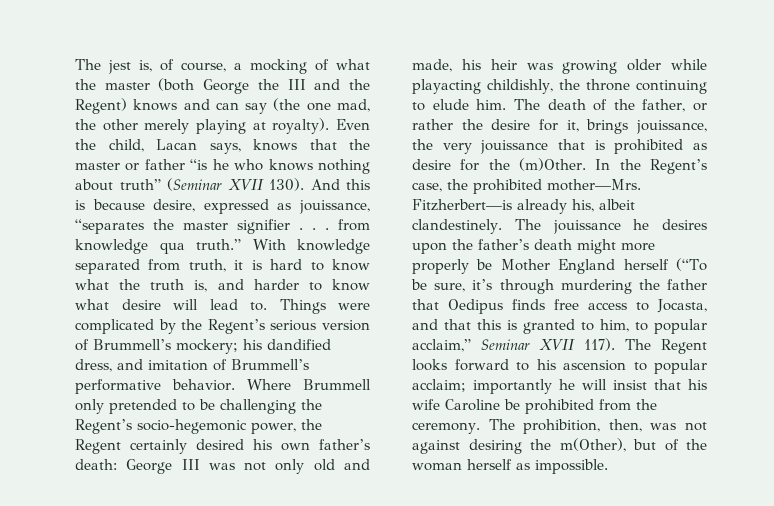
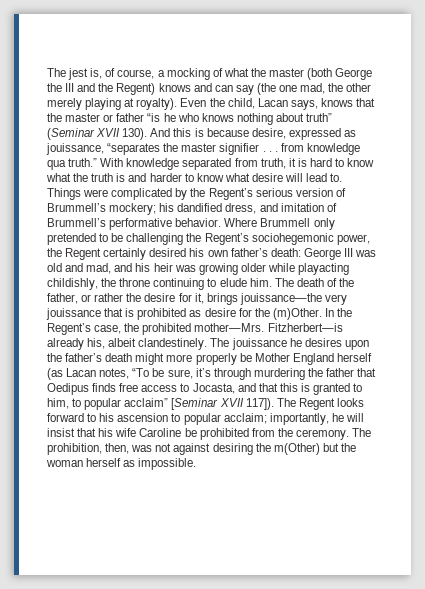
[194,280,208,292] is, -> [116,173,126,182] is
[137,419,247,434] socio-hegemonic -> [251,233,334,245] sociohegemonic
[244,459,370,474] [412,59,452,72] not only old and made, -> [47,263,133,274] old and mad, and
[636,120,707,134] [412,139,433,150] jouissance, the -> [239,293,322,305] jouissance—the
[676,258,708,271] (“To -> [47,368,150,380] (as Lacan notes, “To
[412,338,615,352] acclaim,” Seminar XVII 117). -> [124,398,274,410] acclaim” [Seminar XVII 117]).
[473,379,552,394] importantly -> [269,413,329,425] importantly,
[559,438,679,452] m(Other), but of -> [273,443,339,455] m(Other) but

